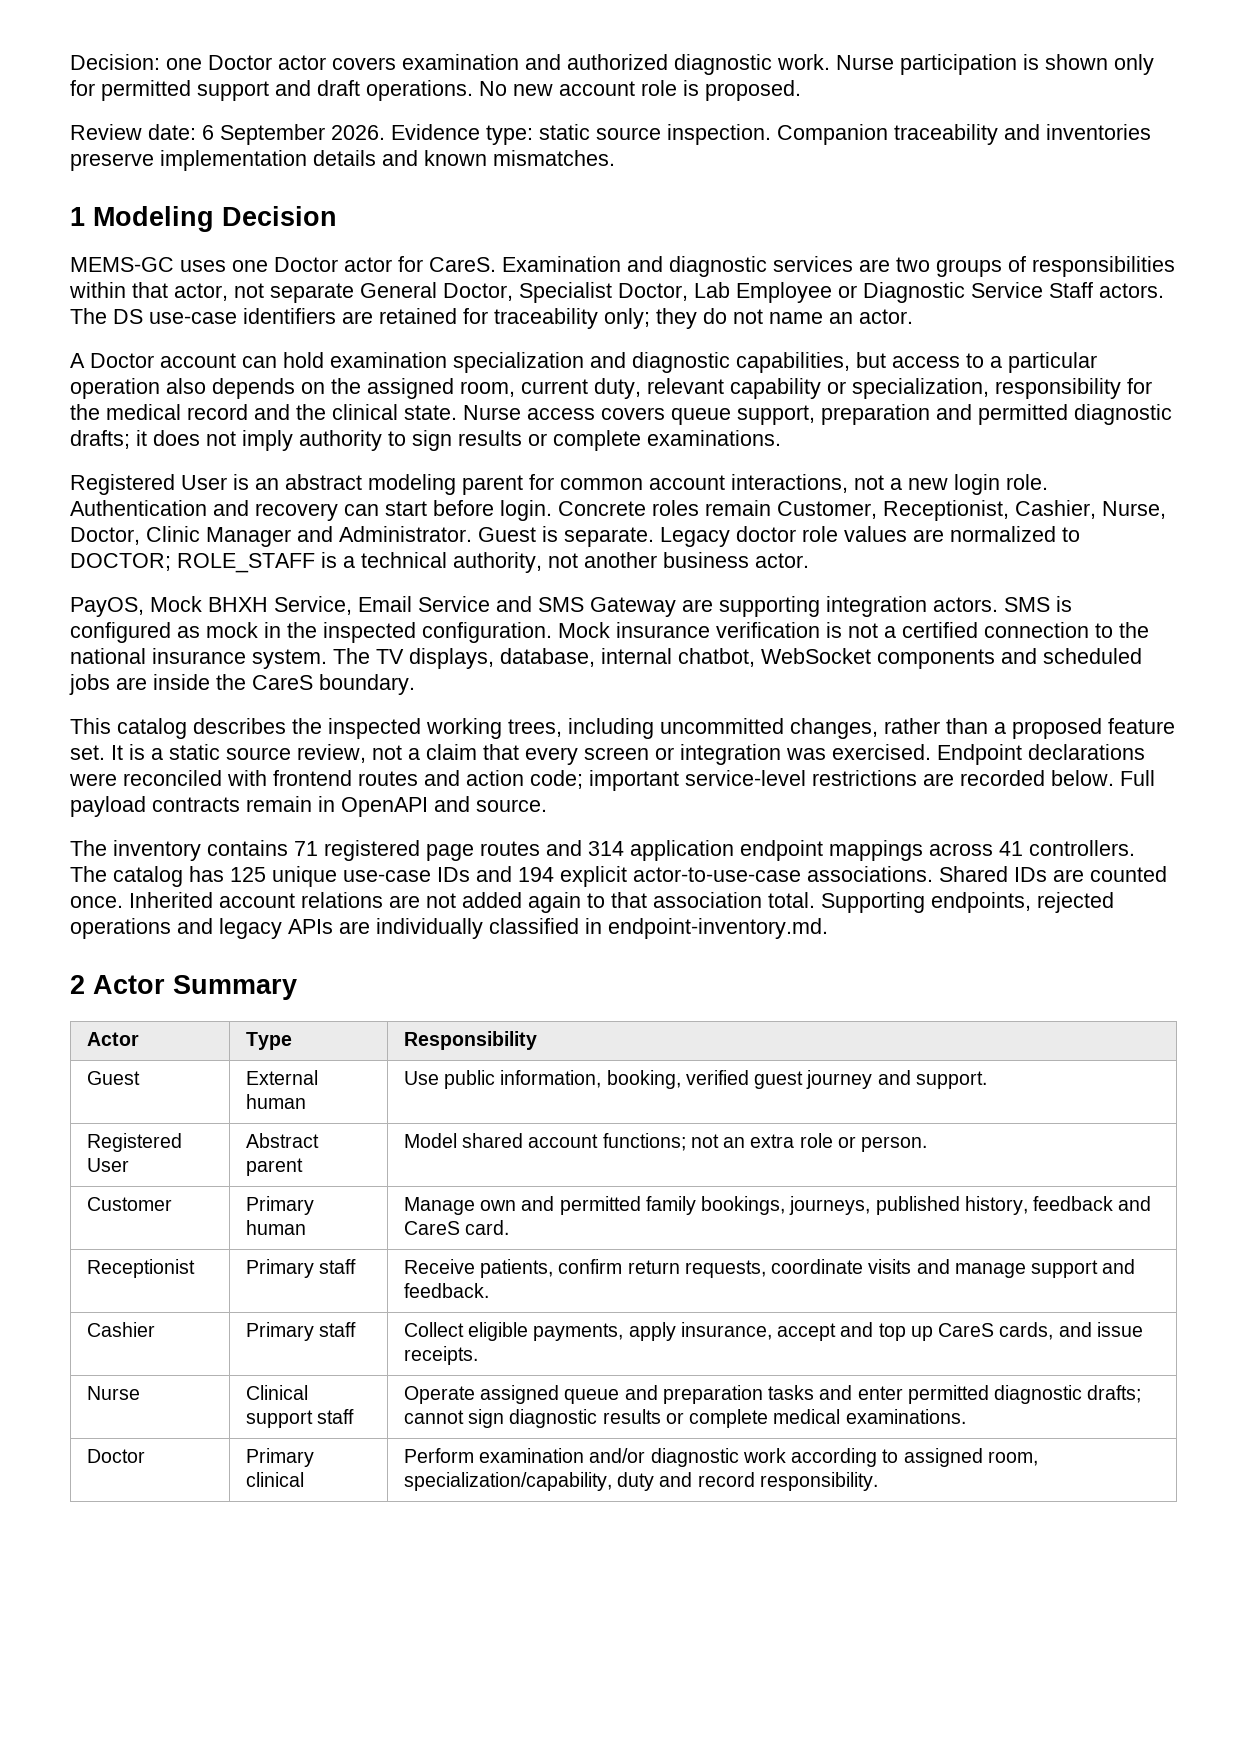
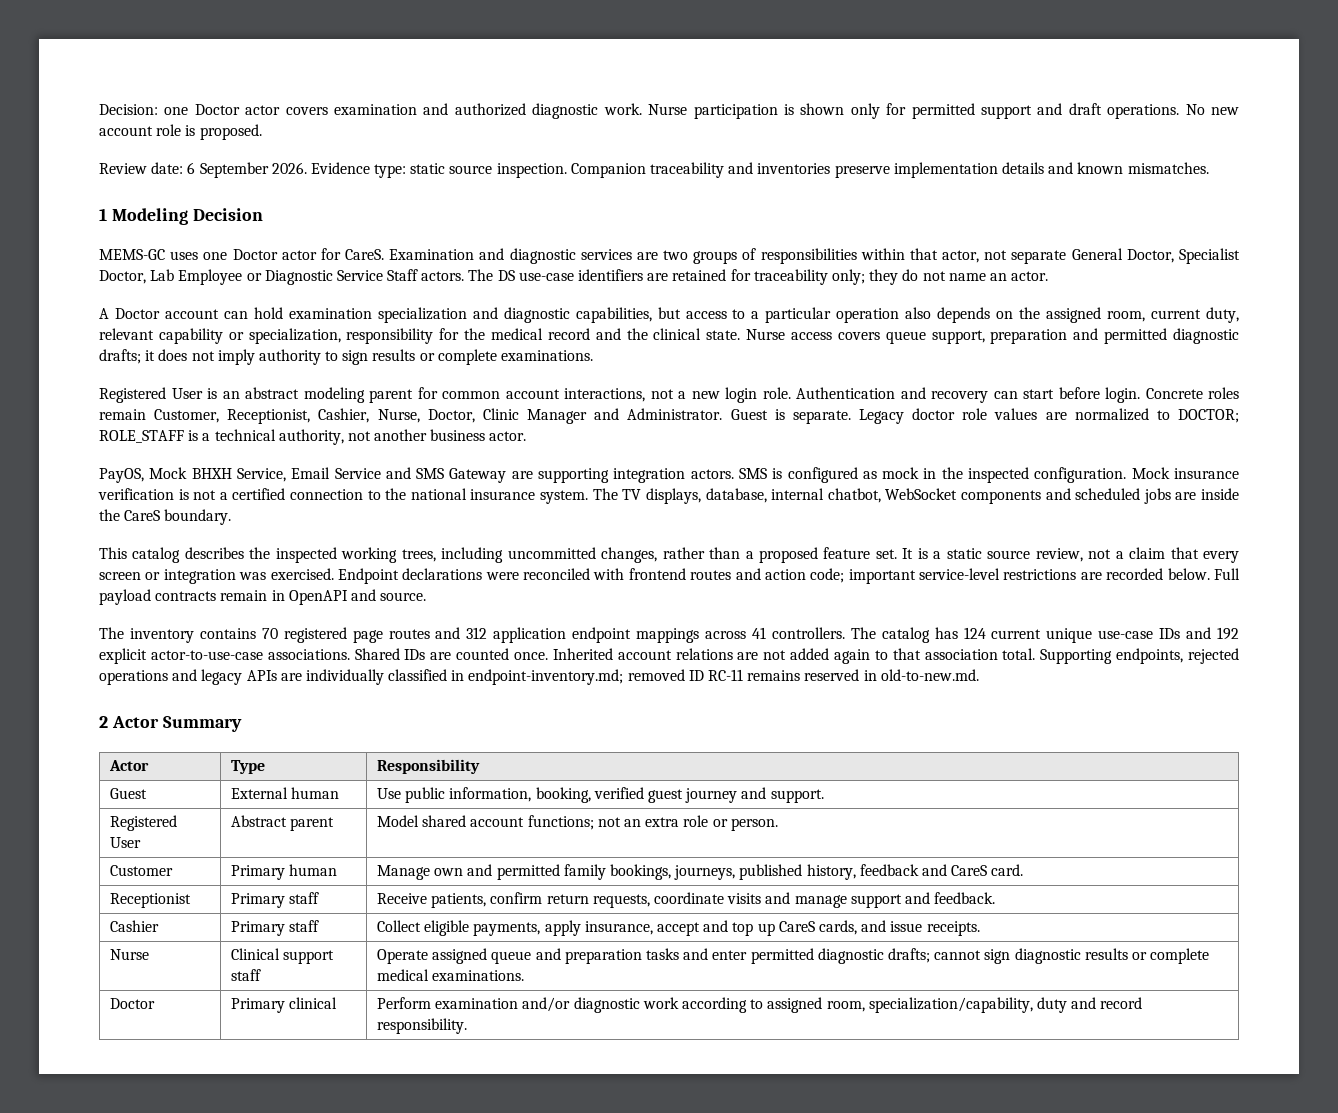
[294,841,318,856] 71 -> [261,628,278,639] 70
[588,841,624,856] 314 -> [466,627,488,639] 312
[230,867,266,882] 125 -> [963,627,1042,639] 124 current
[518,867,554,882] 194 -> [1216,627,1239,640] 192
[608,918,828,939] endpoint-inventory.md. -> [468,669,979,685] endpoint-inventory.md; removed ID RC-11 remains reserved in old-to-new.md.

